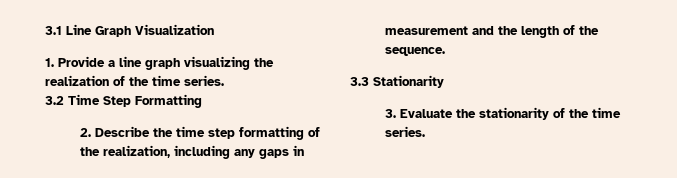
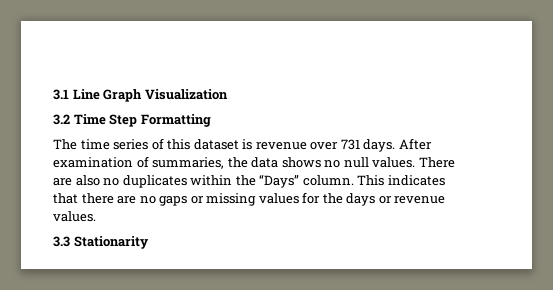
[45,56,274,70] [45,75,224,86] [45,94,202,108] [80,126,321,140] [80,145,305,159] [385,25,600,38] [385,47,446,56] [350,75,444,88] [385,107,622,120] [385,126,426,137] 1. Provide a line graph visualizing the realization of the time series. // 3.2 Time Step Formatting // 2. Describe the time step formatting of the realization, including any gaps in measurement and the length of the sequence. // 3.3 Stationarity // 3. Evaluate the stationarity of the time series. -> [53,114,211,127] [53,138,432,152] [53,156,455,169] [53,174,445,188] [53,192,446,206] [53,211,96,222] [53,236,149,249] 3.2 Time Step Formatting // The time series of this dataset is revenue over 731 days. After examination of summaries, the data shows no null values. There are also no duplicates within the “Days” column. This indicates that there are no gaps or missing values for the days or revenue values. // 3.3 Stationarity

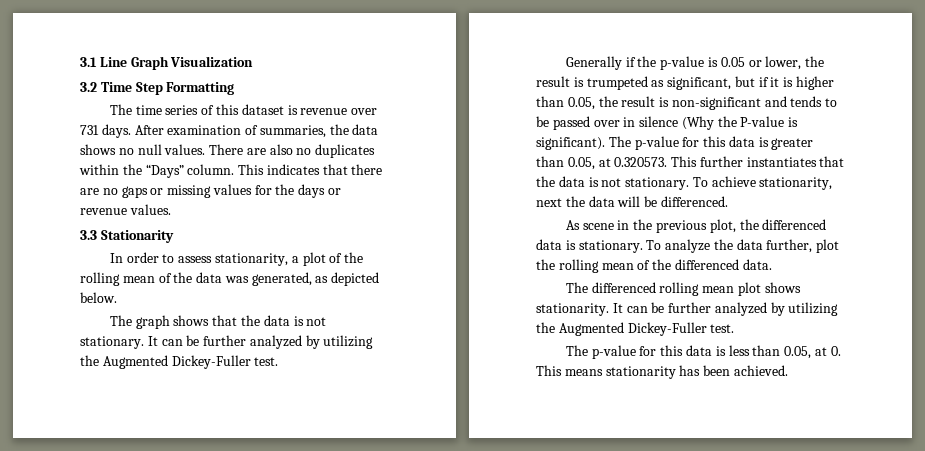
(149, 242) none -> [109,252,364,266] [80,272,380,286] [80,292,117,303] [109,315,327,329] [80,335,374,349] [80,355,279,369] [565,56,825,70] [536,76,835,90] [536,96,838,110] [536,116,799,130] [536,136,814,150] [536,156,845,170] [536,176,833,190] [536,196,728,207] [565,219,827,233] [536,239,840,253] [536,259,772,273] [565,282,801,296] [536,302,839,316] [536,322,735,336] [565,345,841,359] [536,365,788,379] // In order to assess stationarity, a plot of the rolling mean of the data was generated, as depicted below. // The graph shows that the data is not stationary. It can be further analyzed by utilizing the Augmented Dickey-Fuller test. // Generally if the p-value is 0.05 or lower, the result is trumpeted as significant, but if it is higher than 0.05, the result is non-significant and tends to be passed over in silence (Why the P-value is significant). The p-value for this data is greater than 0.05, at 0.320573. This further instantiates that the data is not stationary. To achieve stationarity, next the data will be differenced. // As scene in the previous plot, the differenced data is stationary. To analyze the data further, plot the rolling mean of the differenced data. // The differenced rolling mean plot shows stationarity. It can be further analyzed by utilizing the Augmented Dickey-Fuller test. // The p-value for this data is less than 0.05, at 0. This means stationarity has been achieved.

